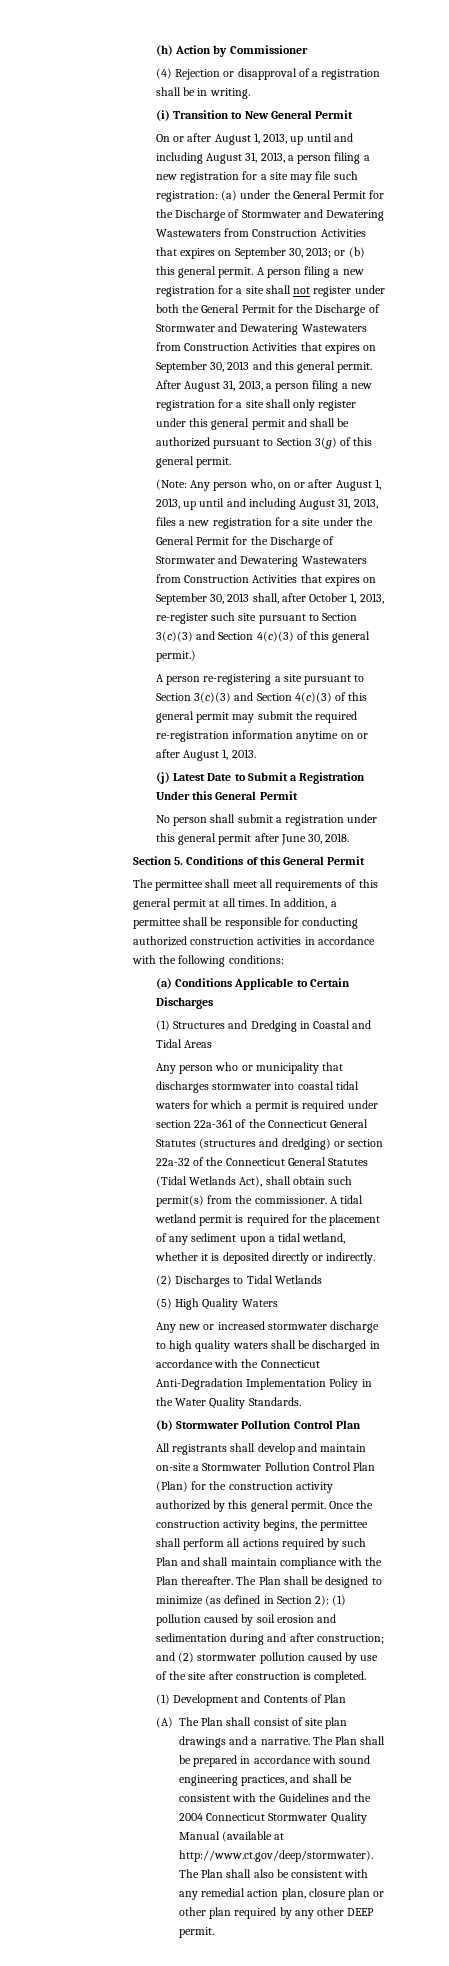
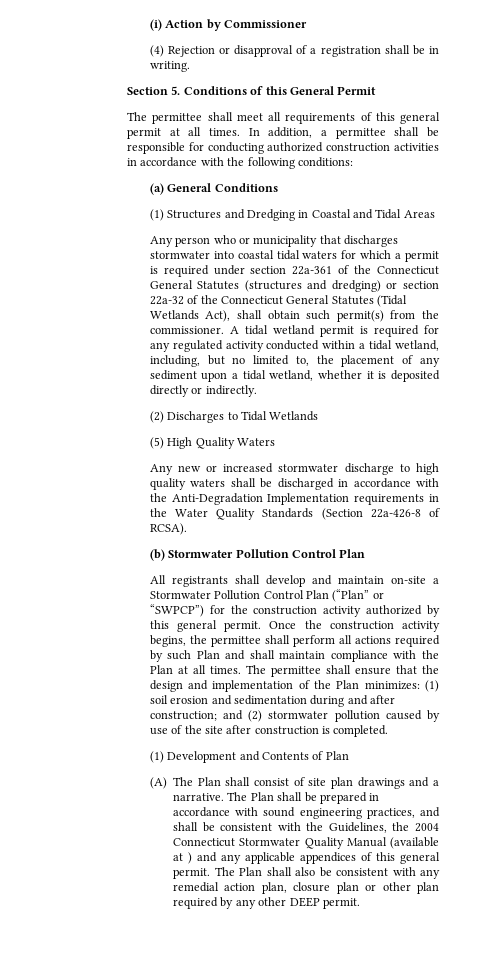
[155,45,173,56] (h) -> [149,19,162,31] (i)
[155,110,354,121] [155,133,353,145] [155,152,370,164] [155,171,358,183] [155,190,385,202] [155,209,385,221] [155,228,366,237] [155,247,365,259] [155,266,364,278] [155,285,385,297] [155,304,380,316] [155,323,367,335] [155,342,377,354] [155,361,373,373] [155,380,372,392] [155,399,357,411] [155,418,350,430] [155,437,373,449] [155,456,232,468] [155,479,381,491] [155,498,378,510] [155,517,373,529] [155,536,335,548] [155,555,367,567] [155,574,377,586] [155,593,384,605] [155,612,358,624] [155,631,371,643] [155,650,196,662] [155,674,365,685] [155,692,368,703] [155,711,358,723] [155,730,368,742] [155,749,256,761] [155,772,366,784] [155,791,298,800] [155,814,378,826] [155,833,350,845] // (i) Transition to New General Permit // On or after August 1, 2013, up until and including August 31, 2013, a person filing a new registration for a site may file such registration: (a) under the General Permit for the Discharge of Stormwater and Dewatering Wastewaters from Construction Activities that expires on September 30, 2013; or (b) this general permit. A person filing a new registration for a site shall not register under both the General Permit for the Discharge of Stormwater and Dewatering Wastewaters from Construction Activities that expires on September 30, 2013 and this general permit. After August 31, 2013, a person filing a new registration for a site shall only register under this general permit and shall be authorized pursuant to Section 3(g) of this general permit. // (Note: Any person who, on or after August 1, 2013, up until and including August 31, 2013, files a new registration for a site under the General Permit for the Discharge of Stormwater and Dewatering Wastewaters from Construction Activities that expires on September 30, 2013 shall, after October 1, 2013, re-register such site pursuant to Section 3(c)(3) and Section 4(c)(3) of this general permit.) // A person re-registering a site pursuant to Section 3(c)(3) and Section 4(c)(3) of this general permit may submit the required re-registration information anytime on or after August 1, 2013. // (j) Latest Date to Submit a Registration Under this General Permit // No person shall submit a registration under this general permit after June 30, 2018. -> (190, 66) none
[175,978,350,990] [155,997,213,1009] Conditions Applicable to Certain Discharges -> [167,183,278,192] General Conditions
(307, 1218) none -> [149,340,440,352] [149,355,309,367] any regulated activity conducted within a tidal wetland, including, but no limited to,
[260,1360,320,1368] Connecticut -> (167, 497) none
[329,1378,359,1390] Policy -> [354,494,425,505] requirements
[248,1397,301,1406] Standards. -> [262,508,440,520] [149,523,187,535] Standards (Section 22a-426-8 of RCSA).
[155,1481,188,1492] (Plan) -> [332,589,384,602] [149,604,204,617] (“Plan” or “SWPCP”)
[181,1576,382,1588] [155,1595,347,1606] [155,1614,254,1626] thereafter. The Plan shall be designed to minimize (as defined in Section 2): (1) pollution caused by -> [177,665,440,677] [149,680,439,692] at all times. The permittee shall ensure that the design and implementation of the Plan minimizes: (1)
[278,1793,351,1802] Guidelines and -> [328,822,387,833] Guidelines,
[178,1850,373,1862] http://www.ct.gov/deep/stormwater). -> [188,852,440,864] [173,868,211,879] ) and any applicable appendices of this general permit.

